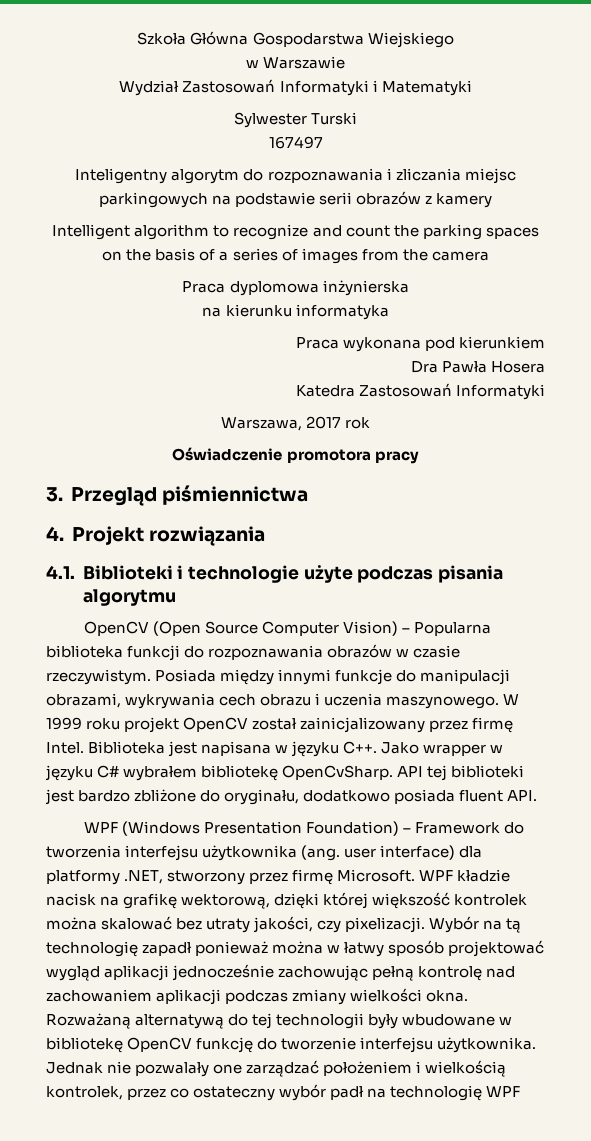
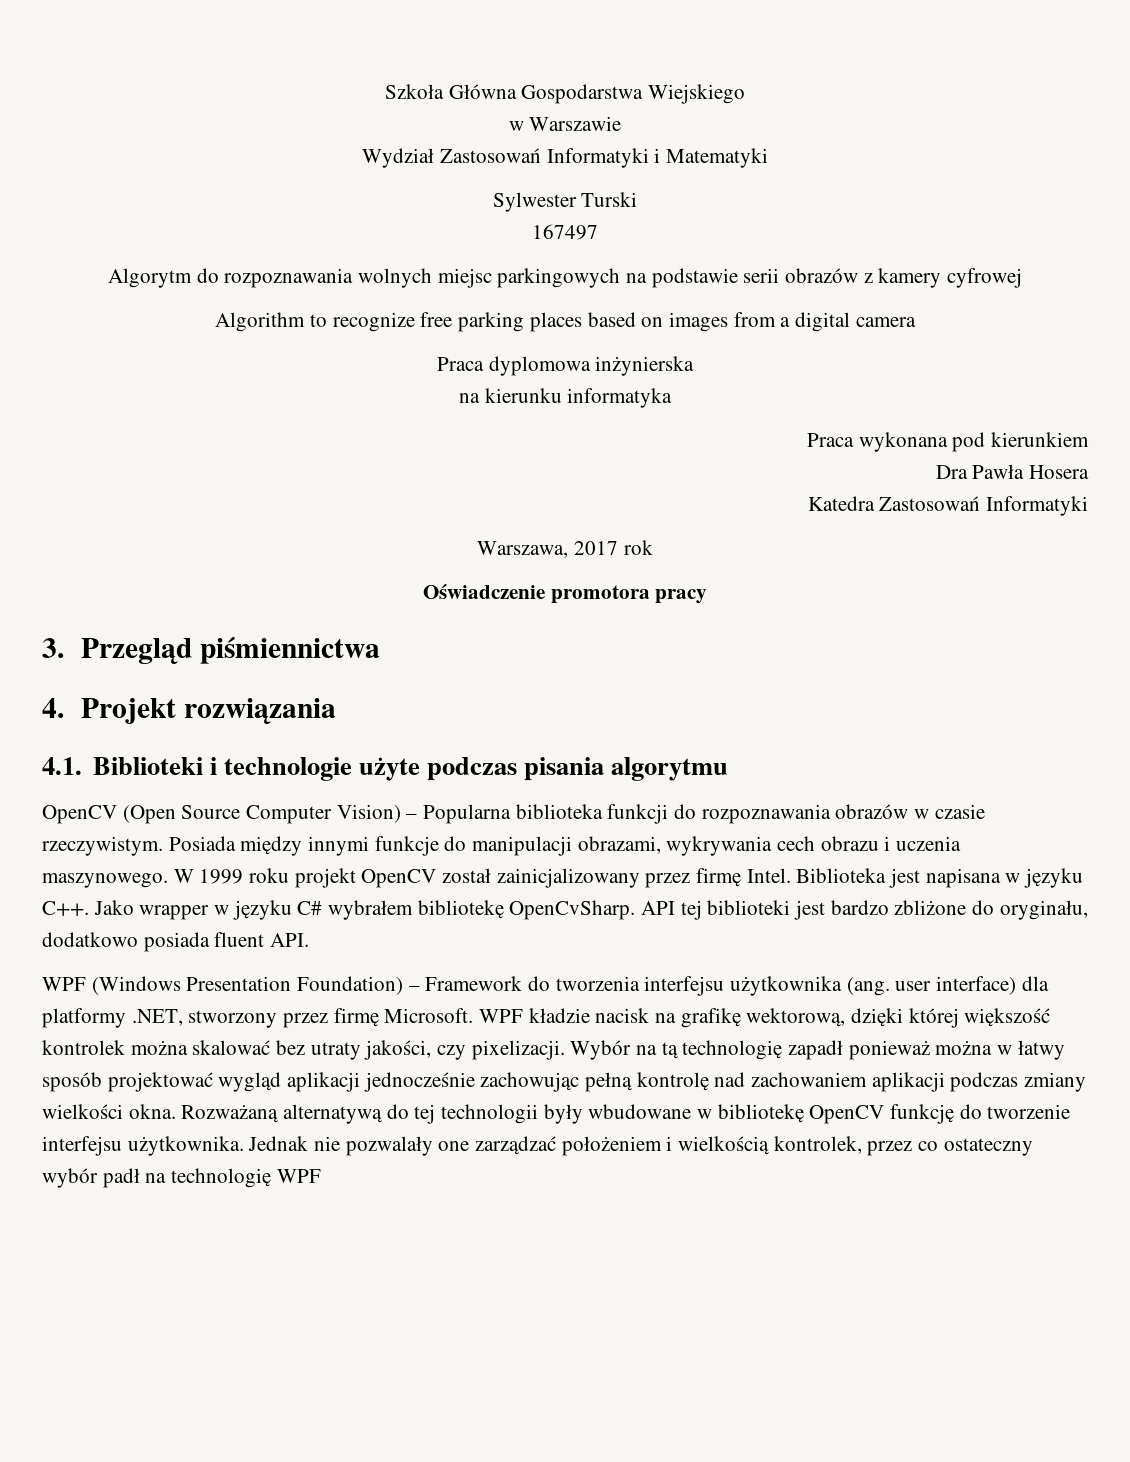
[75,168,461,184] Inteligentny algorytm do rozpoznawania i zliczania -> [107,268,432,288] Algorytm do rozpoznawania wolnych
[52,224,539,240] [102,248,428,264] // Intelligent algorithm to recognize and count the parking spaces on the basis of a series of images from the -> [947,268,1023,288] [215,312,850,332] cyfrowej // Algorithm to recognize free parking places based on images from a digital

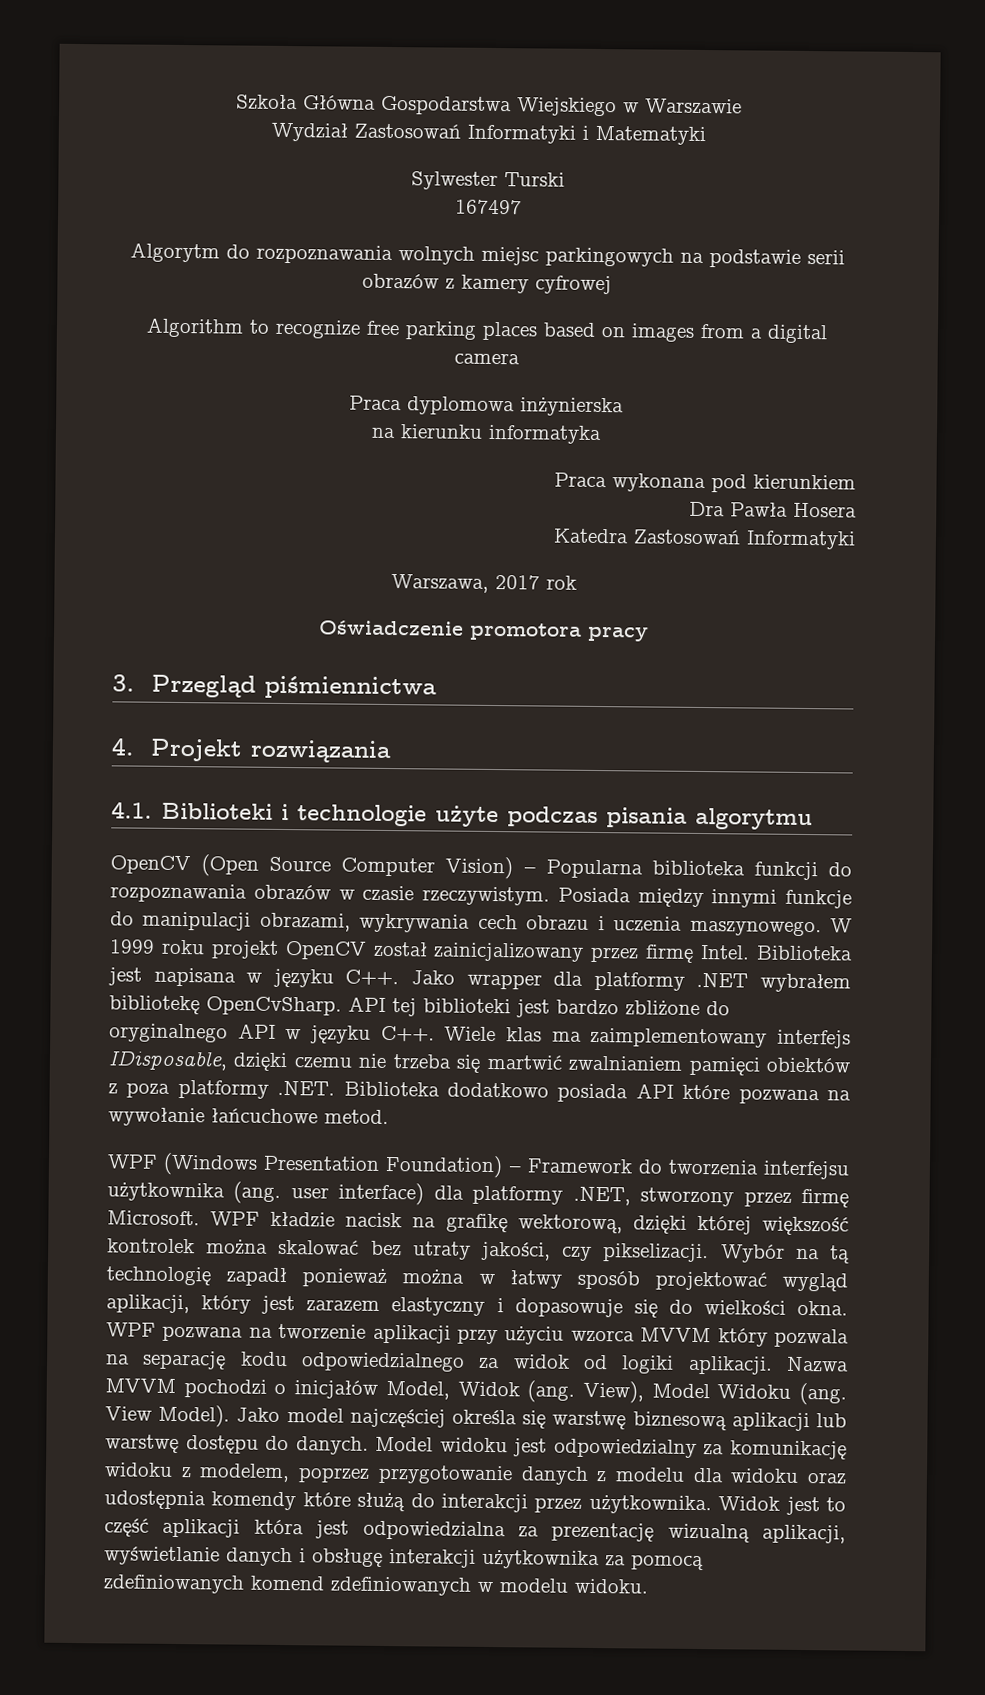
(746, 94) // -> (617, 107) none
[214,900,323,920] w języku C# -> [553,971,749,991] dla platformy .NET
[999,900,1088,920] [42,932,310,952] oryginału, dodatkowo posiada fluent API. -> [109,1023,852,1049] [108,1050,851,1076] [108,1079,851,1105] [108,1107,389,1127] oryginalnego API w języku C++. Wiele klas ma zaimplementowany interfejs IDisposable, dzięki czemu nie trzeba się martwić zwalnianiem pamięci obiektów z poza platformy .NET. Biblioteka dodatkowo posiada API które pozwana na wywołanie łańcuchowe metod.
[471,1040,565,1060] pixelizacji. -> [603,1243,710,1263] pikselizacji.
[287,1072,1087,1092] [42,1104,1071,1124] [42,1136,1033,1156] [42,1168,321,1188] aplikacji jednocześnie zachowując pełną kontrolę nad zachowaniem aplikacji podczas zmiany wielkości okna. Rozważaną alternatywą do tej technologii były wbudowane w bibliotekę OpenCV funkcję do tworzenie interfejsu użytkownika. Jednak nie pozwalały one zarządzać położeniem i wielkością kontrolek, przez co ostateczny wybór padł na technologię WPF -> [106,1294,849,1318] [106,1322,849,1348] [106,1350,849,1375] [105,1378,847,1406] [105,1404,847,1432] [105,1434,847,1460] [104,1462,848,1485] [104,1490,846,1516] [104,1518,846,1544] [104,1546,704,1571] [103,1574,648,1596] aplikacji, który jest zarazem elastyczny i dopasowuje się do wielkości okna. WPF pozwana na tworzenie aplikacji przy użyciu wzorca MVVM który pozwala na separację kodu odpowiedzialnego za widok od logiki aplikacji. Nazwa MVVM pochodzi o inicjałów Model, Widok (ang. View), Model Widoku (ang. View Model). Jako model najczęściej określa się warstwę biznesową aplikacji lub warstwę dostępu do danych. Model widoku jest odpowiedzialny za komunikację widoku z modelem, poprzez przygotowanie danych z modelu dla widoku oraz udostępnia komendy które służą do interakcji przez użytkownika. Widok jest to część aplikacji która jest odpowiedzialna za prezentację wizualną aplikacji, wyświetlanie danych i obsługę interakcji użytkownika za pomocą zdefiniowanych komend zdefiniowanych w modelu widoku.

